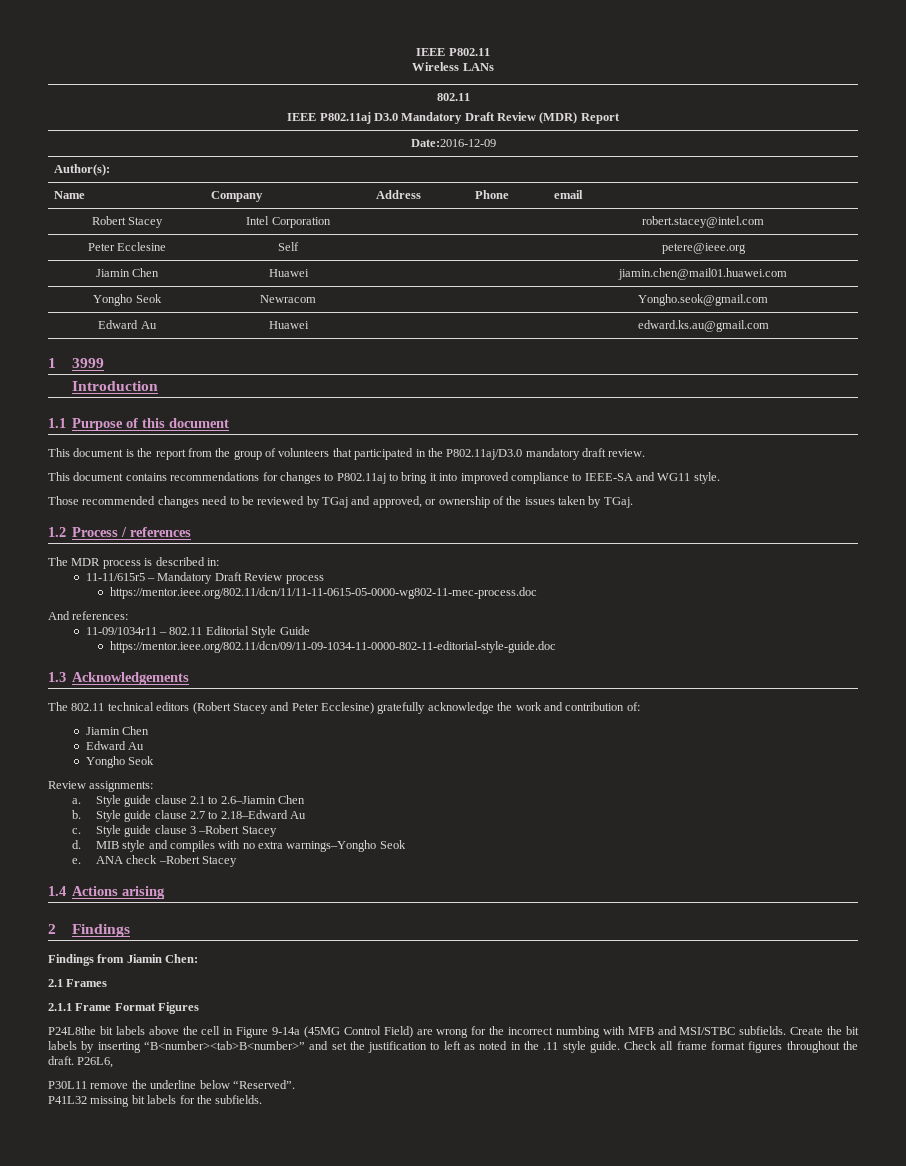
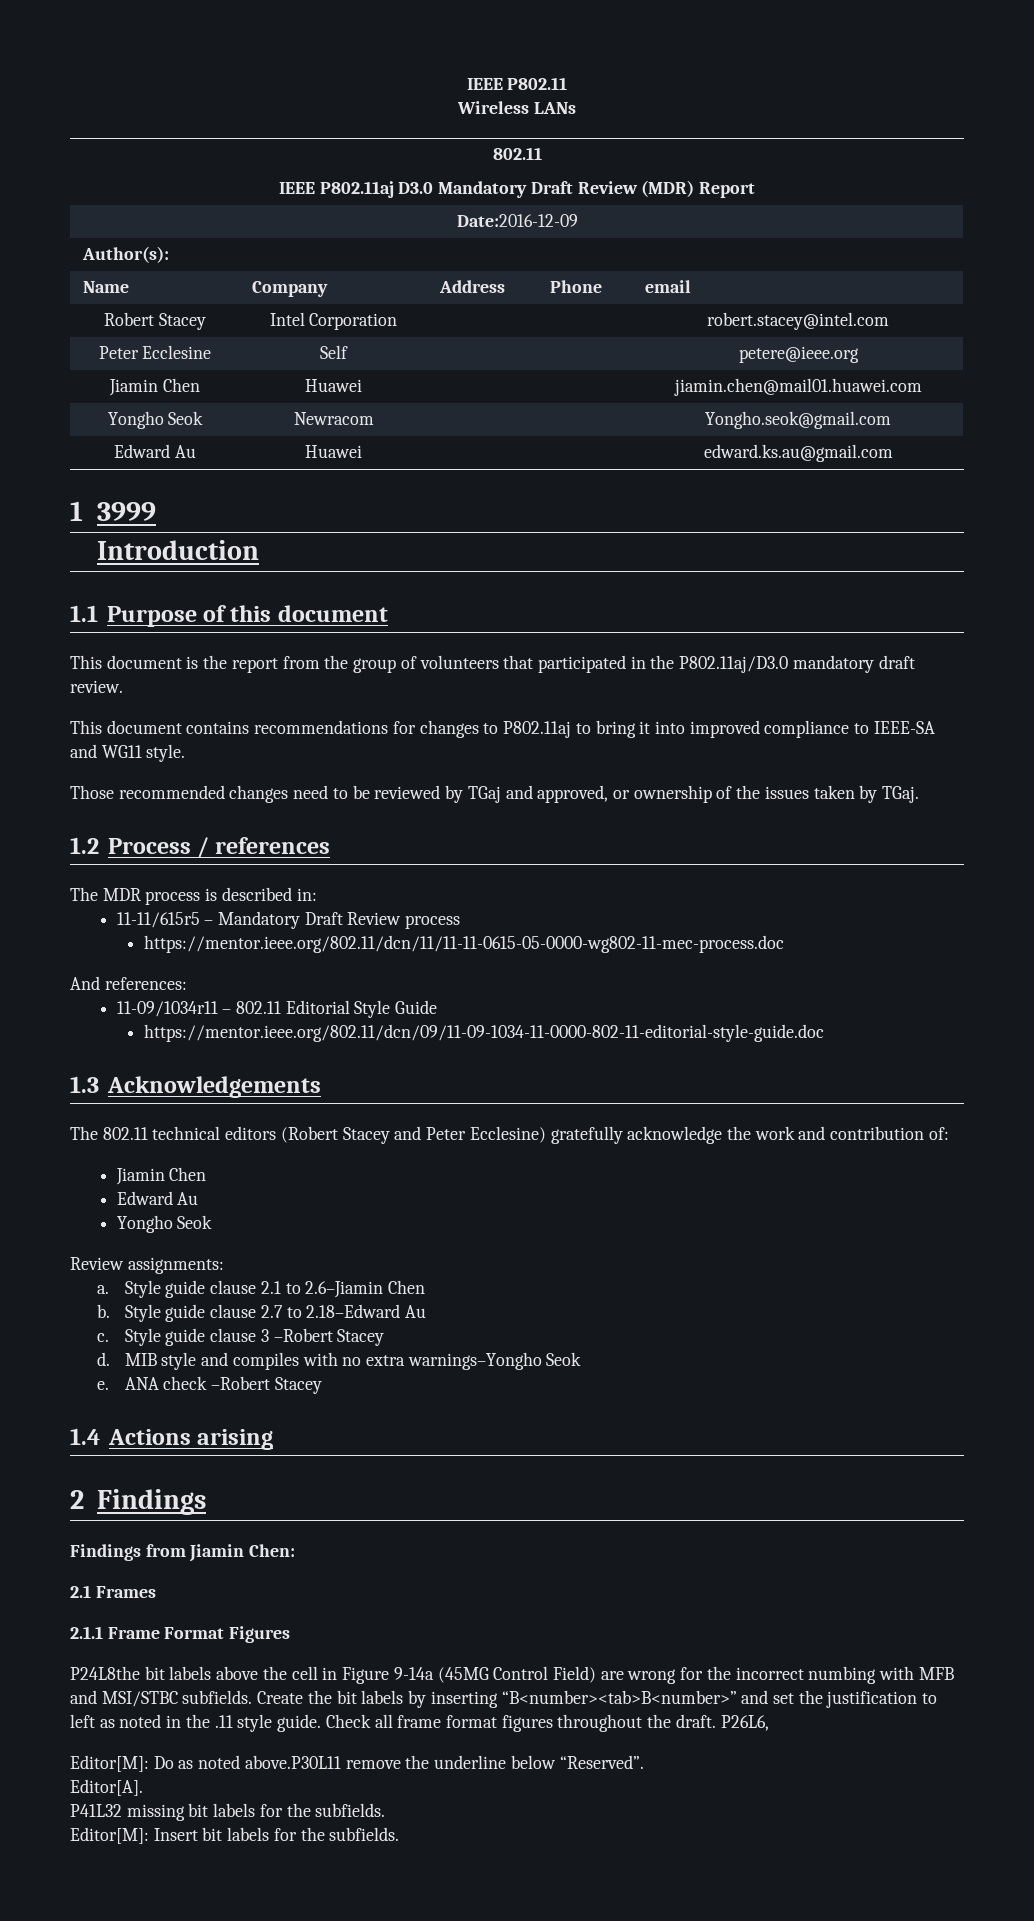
[48,1081,87,1089] P30L11 -> [70,1755,341,1772] Editor[M]: Do as noted above.P30L11
(295, 1084) none -> [70,1779,143,1796] // Editor[A].
(263, 1099) none -> [70,1827,400,1844] // Editor[M]: Insert bit labels for the subfields.

